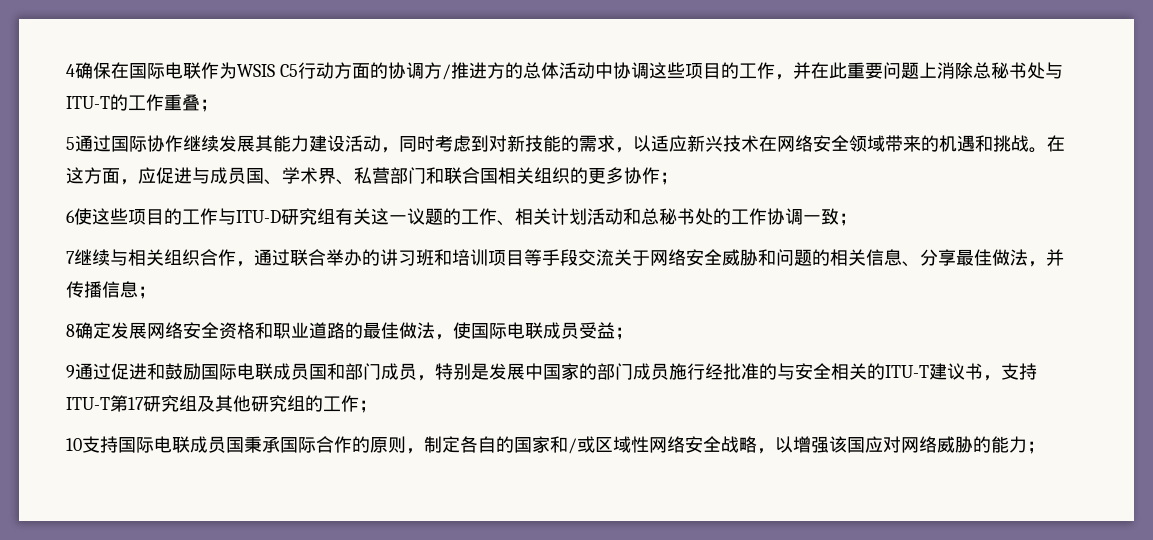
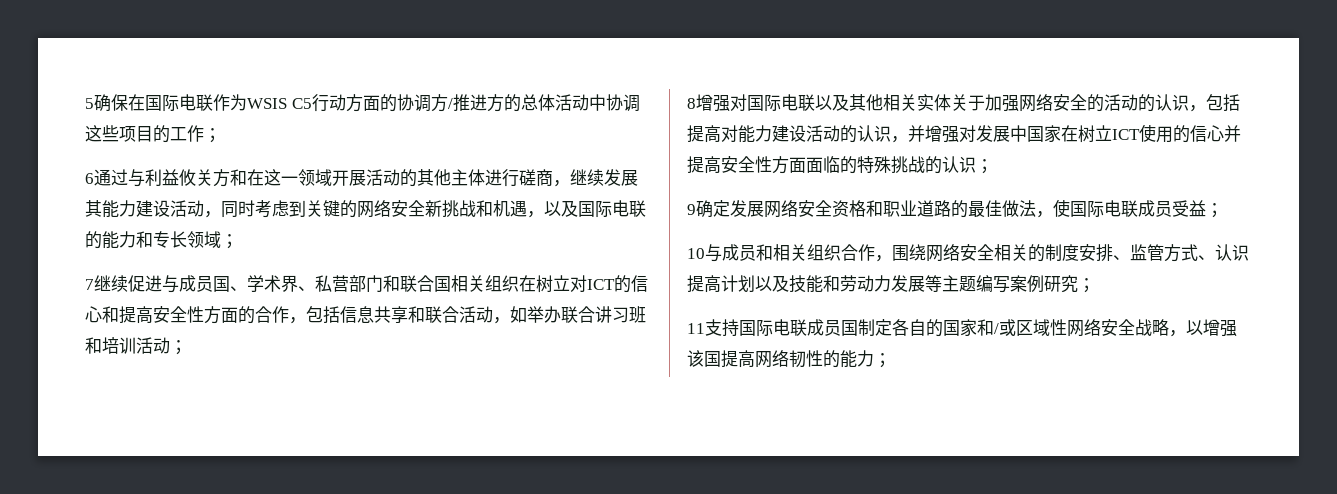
[66,64,75,77] 4 -> [85,98,94,109] 5
[774,62,1063,80] [66,94,218,112] [66,135,183,152] ，并在此重要问题上消除总秘书处与ITU-T的工作重叠； // 5通过国际协作 -> [204,128,221,143] [85,169,570,187] ； // 6通过与利益攸关方和在这一领域开展活动的其他主体进行磋商，
[489,135,1065,153] [66,167,156,185] 对新技能的需求，以适应新兴技术在网络安全领域带来的机遇和挑战。在这方面，应 -> [306,200,646,218] [85,231,238,249] [85,275,128,292] 关键的网络安全新挑战和机遇，以及国际电联的能力和专长领域； // 7继续
[570,167,678,185] [66,208,857,226] [66,249,1064,267] [66,281,156,299] [66,324,75,337] 的更多协作； // 6使这些项目的工作与ITU-D研究组有关这一议题的工作、相关计划活动和总秘书处的工作协调一致； // 7继续与相关组织合作，通过联合举办的讲习班和培训项目等手段交流关于网络安全威胁和问题的相关信息、分享最佳做法，并传播信息； // 8 -> [519,275,648,293] [85,306,646,324] [85,337,187,355] [687,94,1240,112] [687,124,1241,143] [687,156,993,174] [687,204,696,215] 在树立对ICT的信心和提高安全性方面的合作，包括信息共享和联合活动，如举办联合讲习班和培训活动； // 8增强对国际电联以及其他相关实体关于加强网络安全的活动的认识，包括提高对能力建设活动的认识，并增强对发展中国家在树立ICT使用的信心并提高安全性方面面临的特殊挑战的认识； // 9
[66,363,1037,381] [66,395,377,413] [66,438,82,451] 9通过促进和鼓励国际电联成员国和部门成员，特别是发展中国家的部门成员施行经批准的与安全相关的ITU-T建议书，支持ITU-T第17研究组及其他研究组的工作； // 10 -> [687,244,1249,262] [687,275,1095,293] [687,323,705,334] 10与成员和相关组织合作，围绕网络安全相关的制度安排、监管方式、认识提高计划以及技能和劳动力发展等主题编写案例研究； // 11
[244,436,424,454] 秉承国际合作的原则， -> (858, 328) none
[865,436,973,453] 应对网络威胁 -> [721,350,823,368] 提高网络韧性

